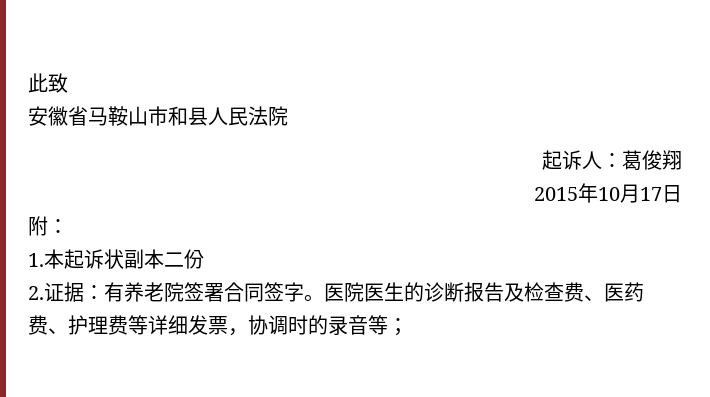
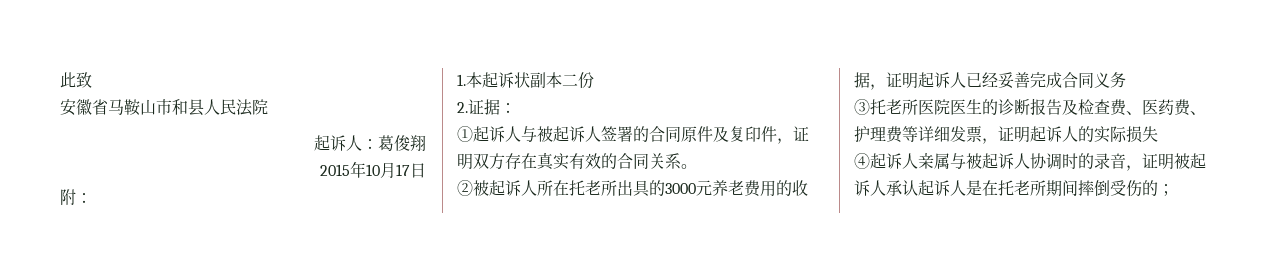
[104,282,324,302] 有养老院签署合同签字。 -> [457,126,809,144] [457,152,697,170] [457,180,808,197] [854,72,1126,90] [854,99,918,115] // ①起诉人与被起诉人签署的合同原件及复印件，证明双方存在真实有效的合同关系。 // ②被起诉人所在托老所出具的3000元养老费用的收据，证明起诉人已经妥善完成合同义务 // ③托老所
[248,315,388,335] 协调时的录音等 -> [998,126,1158,143] [854,153,1206,171] [854,180,1158,197] 证明起诉人的实际损失 // ④起诉人亲属与被起诉人协调时的录音，证明被起诉人承认起诉人是在托老所期间摔倒受伤的

